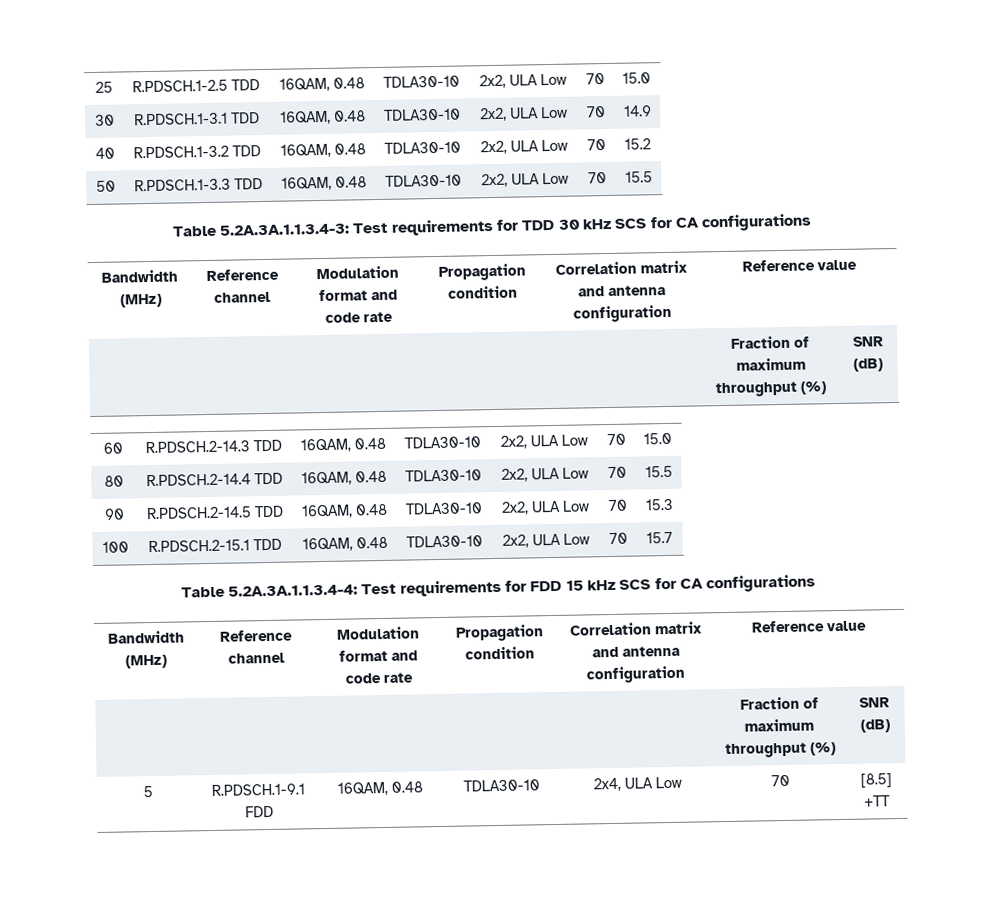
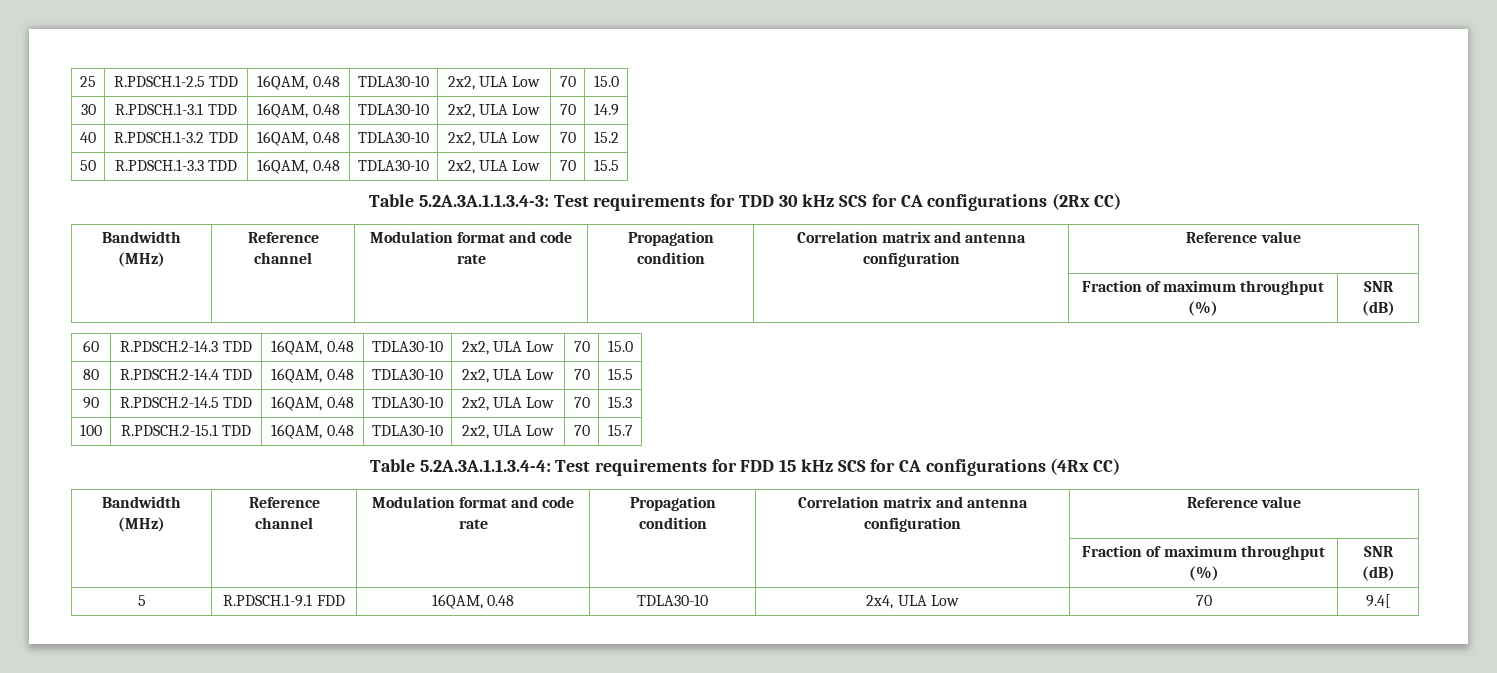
(813, 222) none -> [1051,193,1121,210] (2Rx CC)
(817, 583) none -> [1050,458,1121,475] (4Rx CC)
[859,773,892,788] [863,795,891,807] [8.5] +TT -> [1365,594,1391,608] 9.4[

